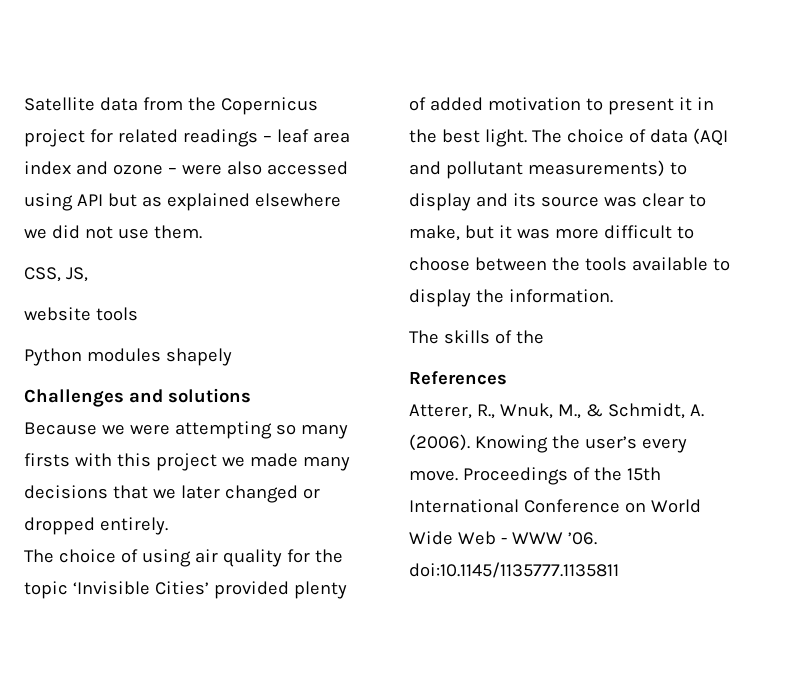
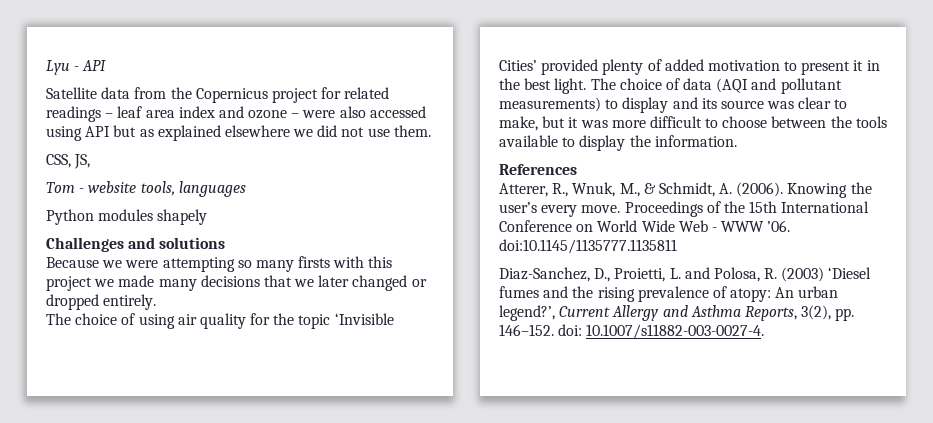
(24, 104) none -> [46,60,107,75] Lyu - API //
[24,307,138,321] website tools -> [46,181,246,197] Tom - website tools, languages
[409,330,544,344] // The skills of the -> (737, 141) none
(619, 570) none -> [499,267,872,282] [499,286,839,302] [499,305,855,321] [499,324,765,339] // Diaz-Sanchez, D., Proietti, L. and Polosa, R. (2003) ‘Diesel fumes and the rising prevalence of atopy: An urban legend?’, Current Allergy and Asthma Reports, 3(2), pp. 146–152. doi: 10.1007/s11882-003-0027-4.

